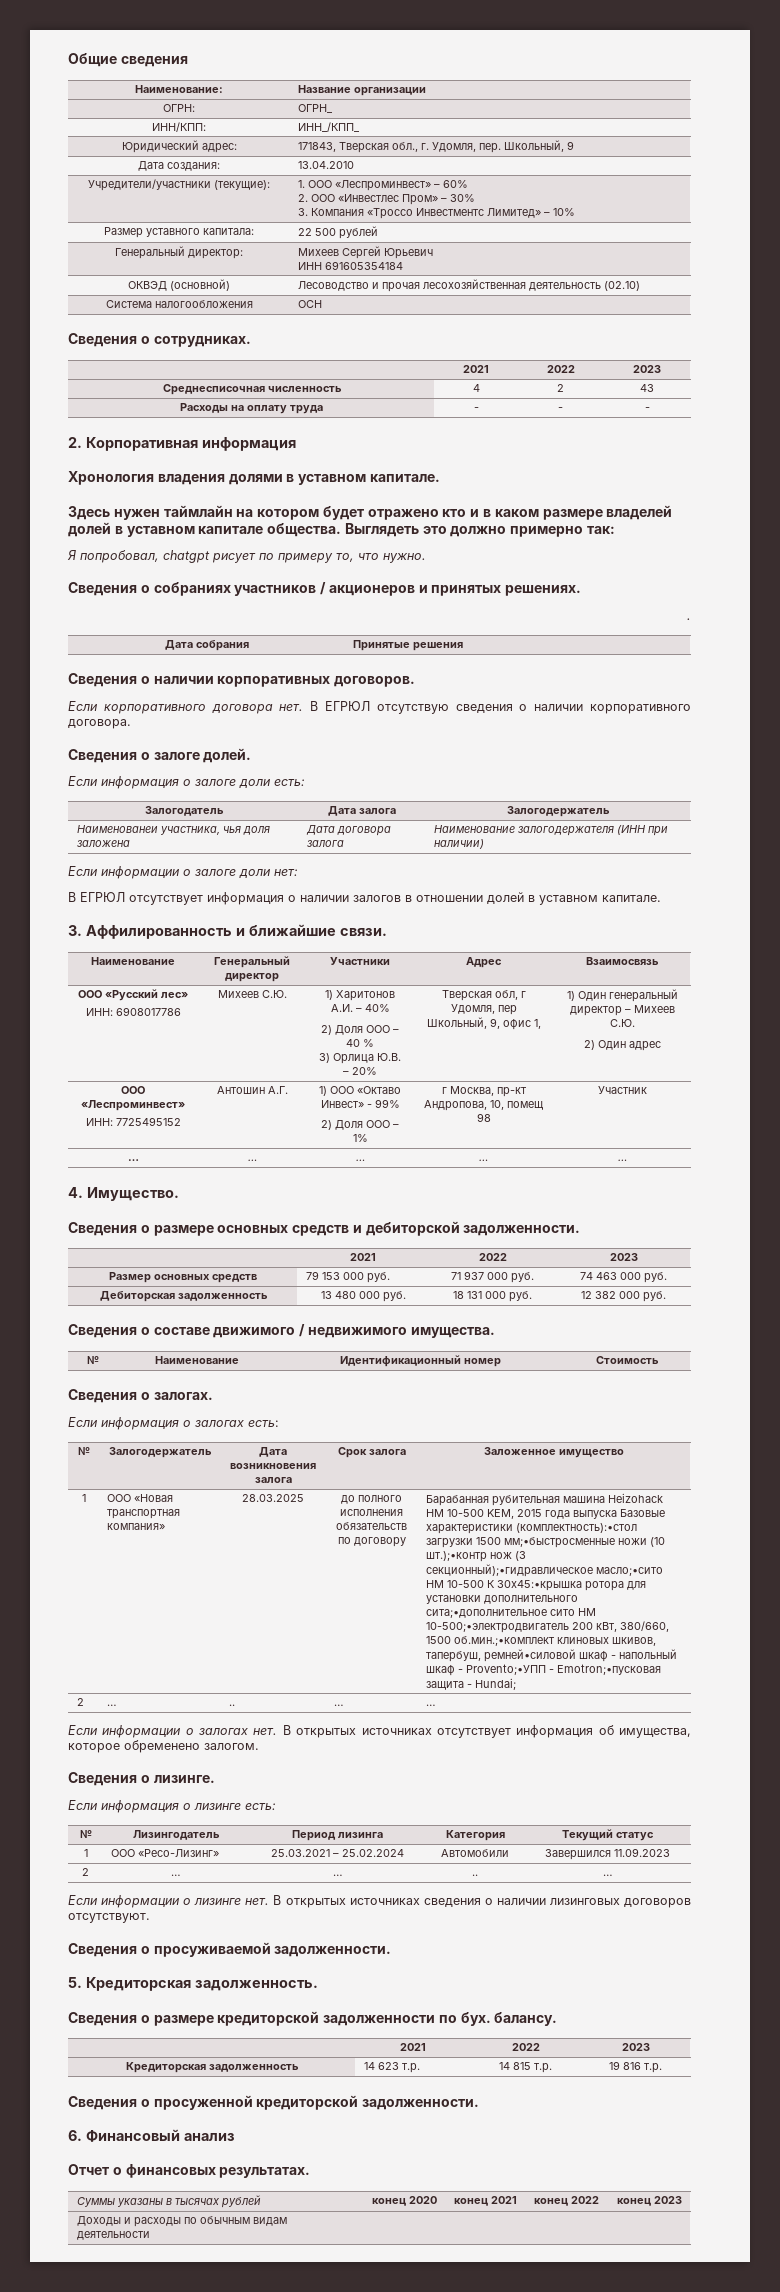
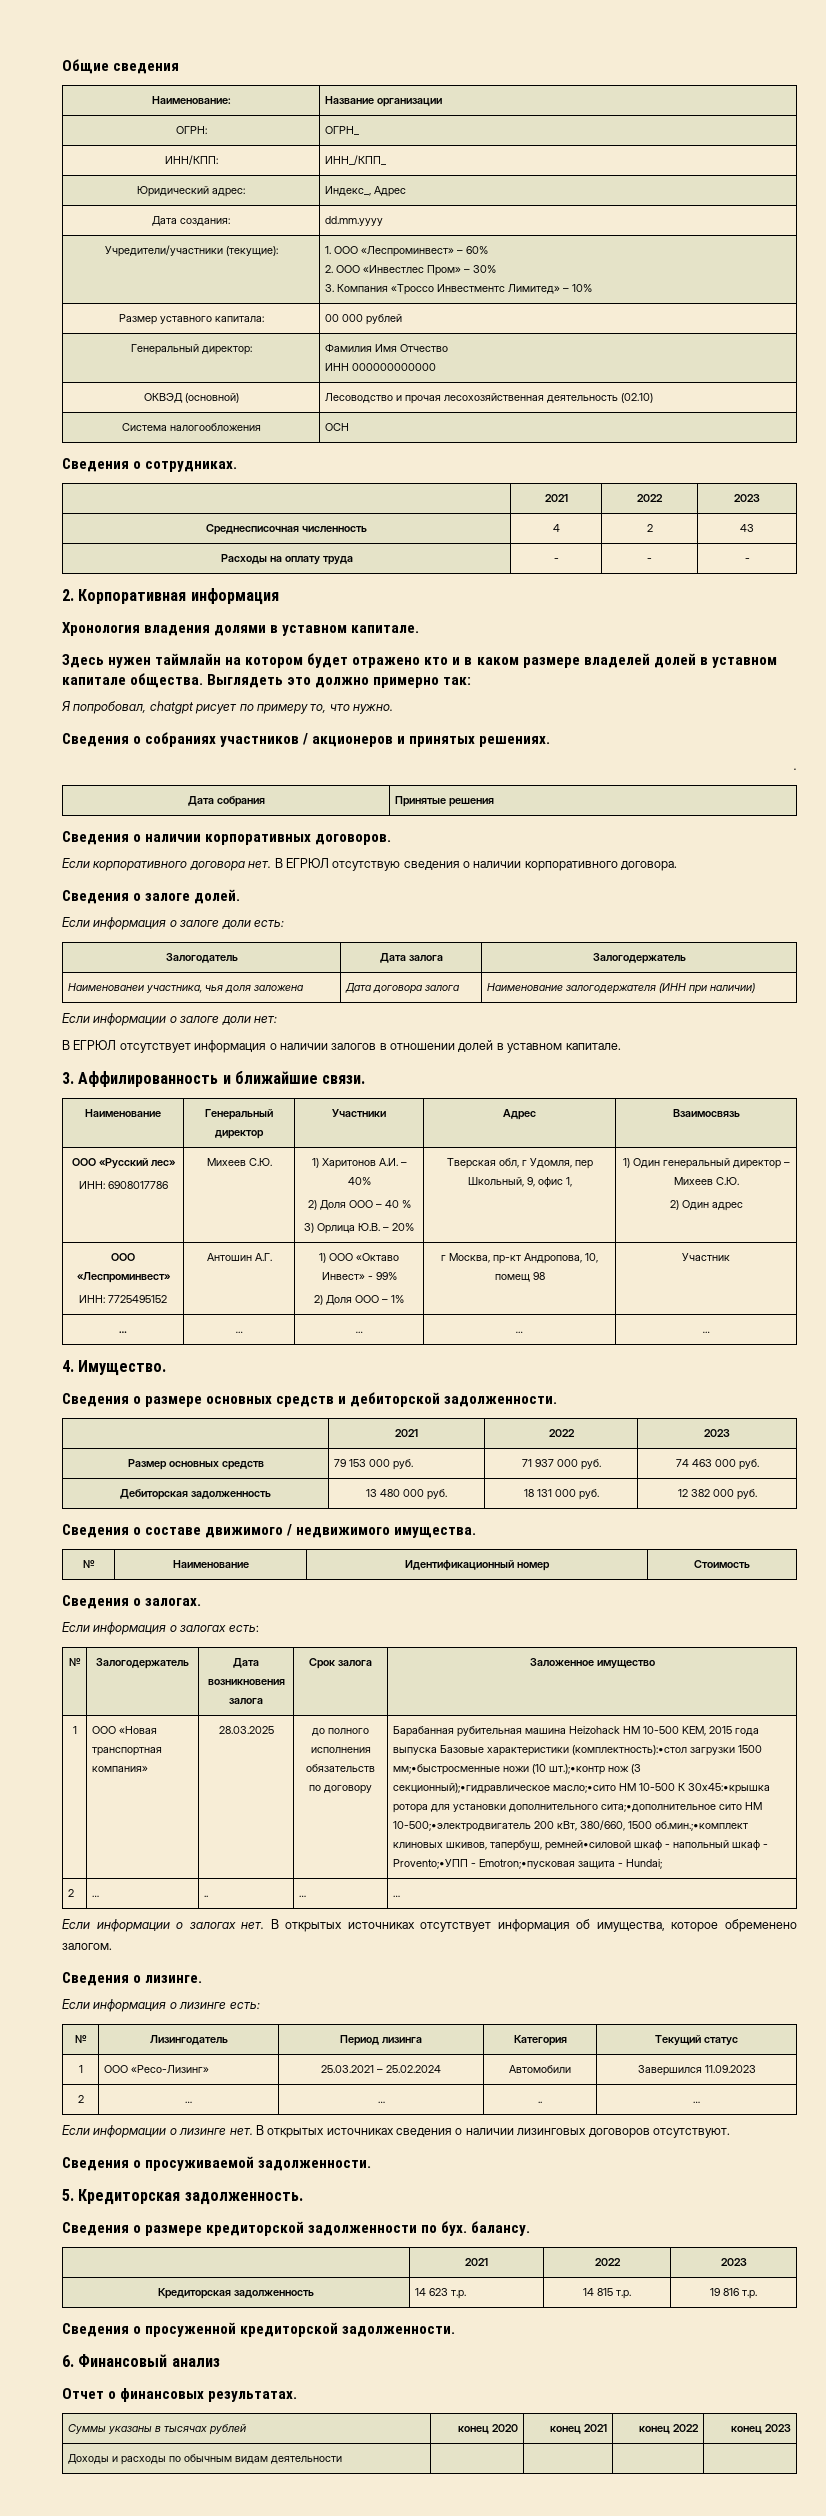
[297,140,574,153] 171843, Тверская обл., г. Удомля, пер. Школьный, 9 -> [324,186,406,197] Индекс_, Адрес
[297,161,354,169] 13.04.2010 -> [324,216,383,226] dd.mm.yyyy
[297,228,336,236] 22 500 -> [324,314,363,322] 00 000
[297,246,433,259] Михеев Сергей Юрьевич -> [324,344,448,352] Фамилия Имя Отчество
[324,261,403,270] 691605354184 -> [351,363,436,371] 000000000000

